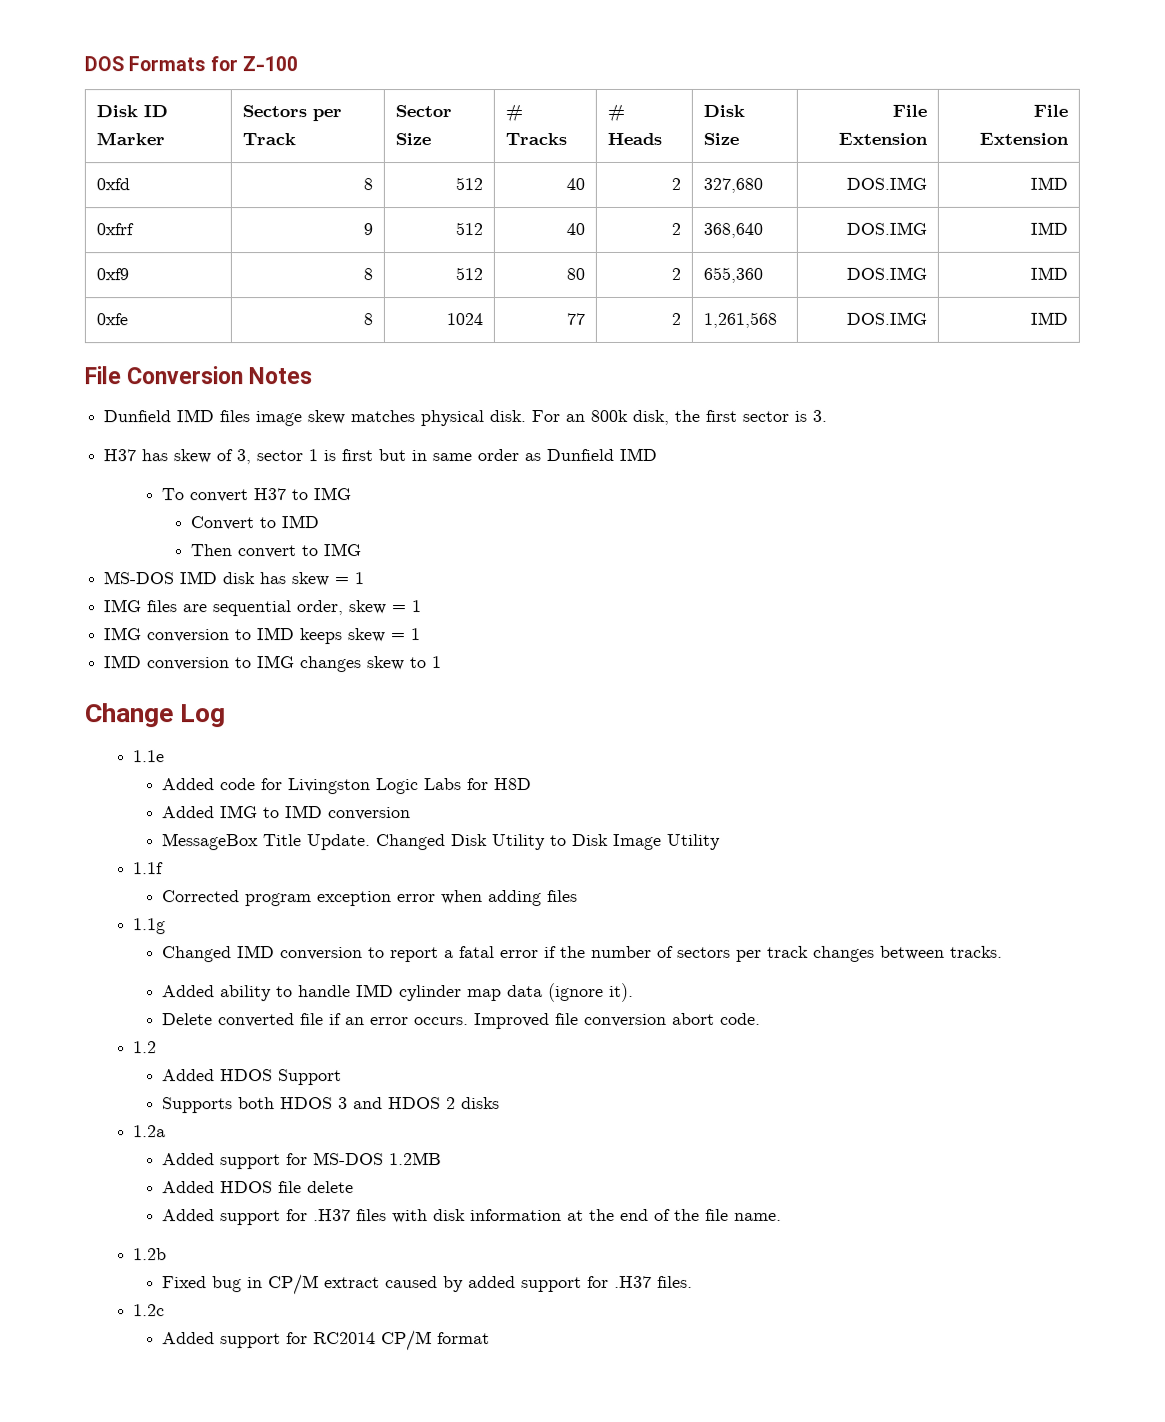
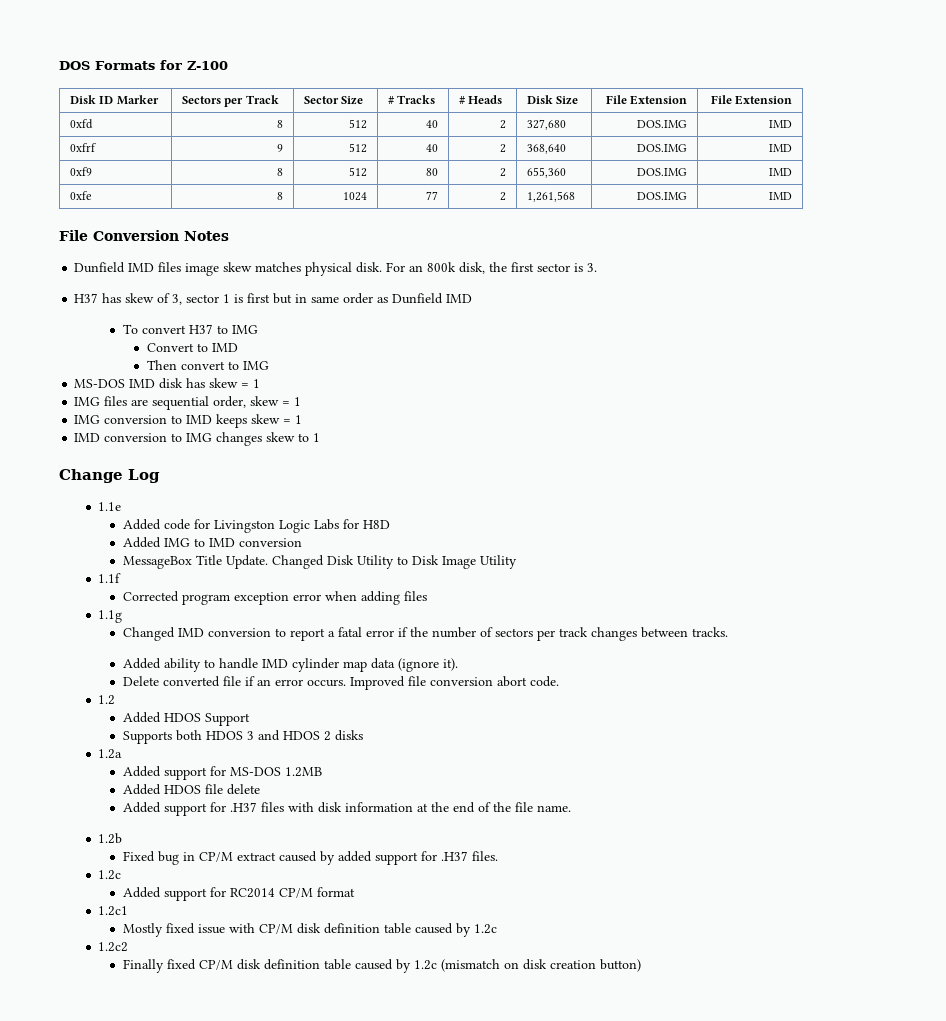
(491, 1338) none -> [98,906,129,916] [122,923,497,937] [98,942,129,952] [122,959,641,973] // 1.2c1 // Mostly fixed issue with CP/M disk definition table caused by 1.2c // 1.2c2 // Finally fixed CP/M disk definition table caused by 1.2c (mismatch on disk creation button)

